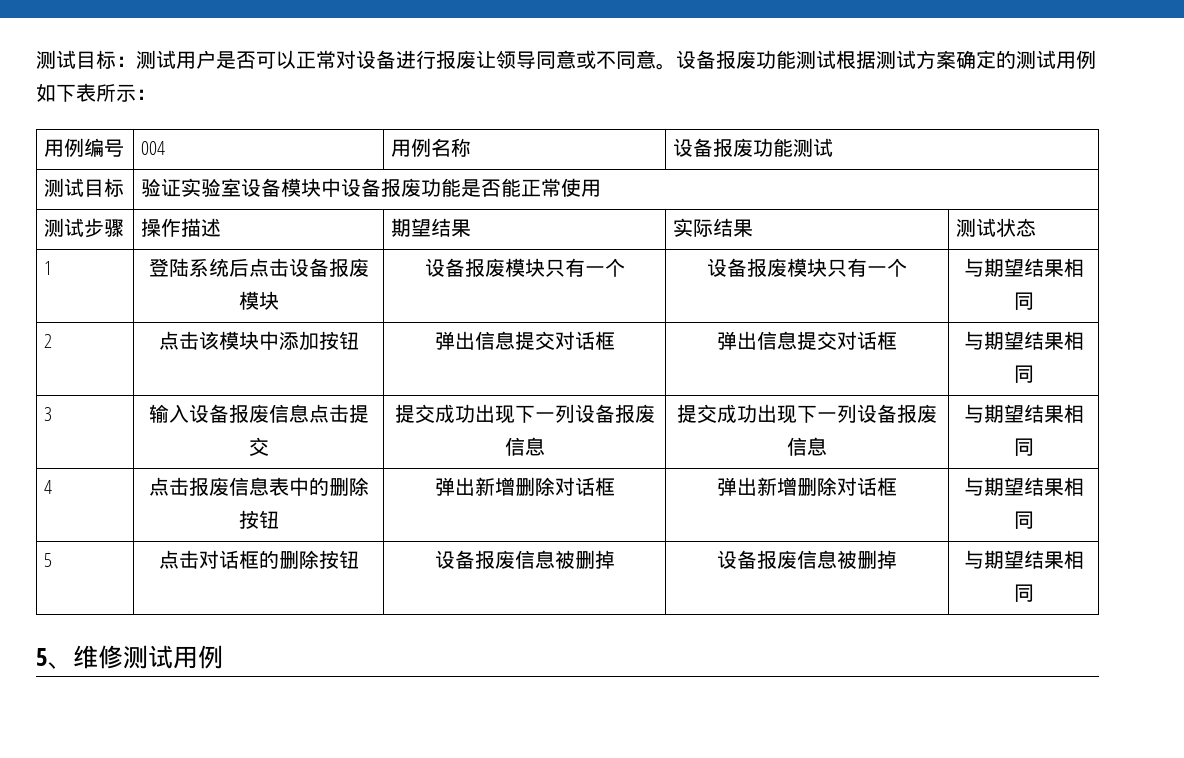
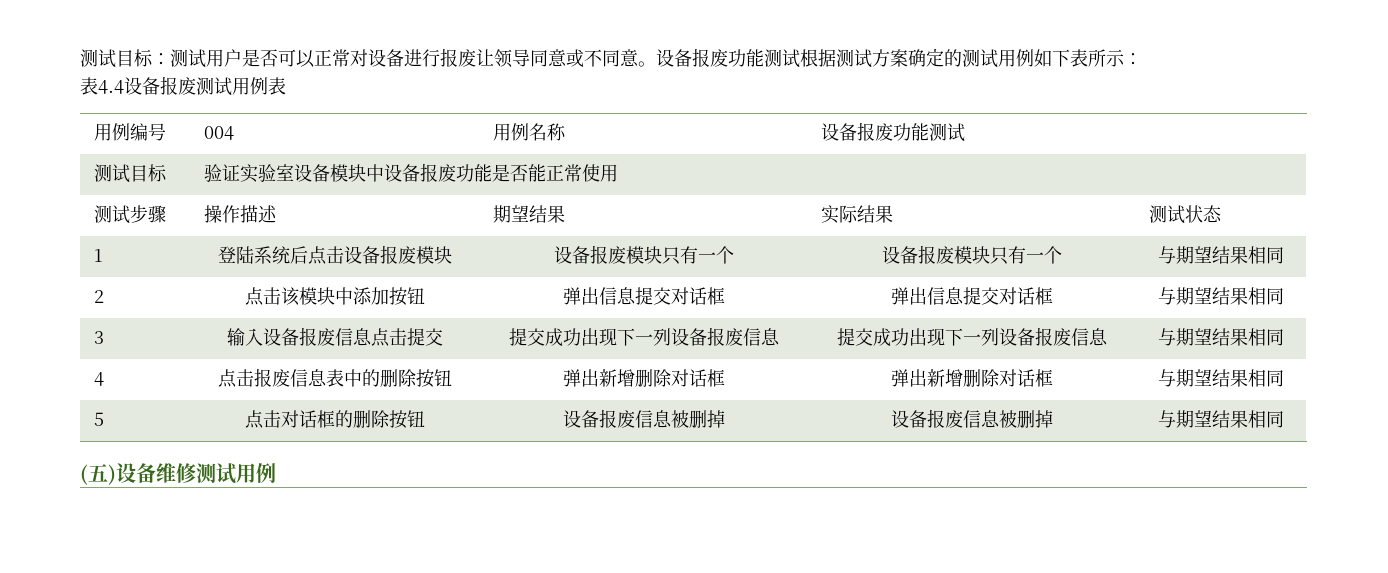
(156, 94) none -> [80,76,286,96] // 表4.4设备报废测试用例表
[36,648,73,669] 5、 -> [80,463,156,485] (五)设备

